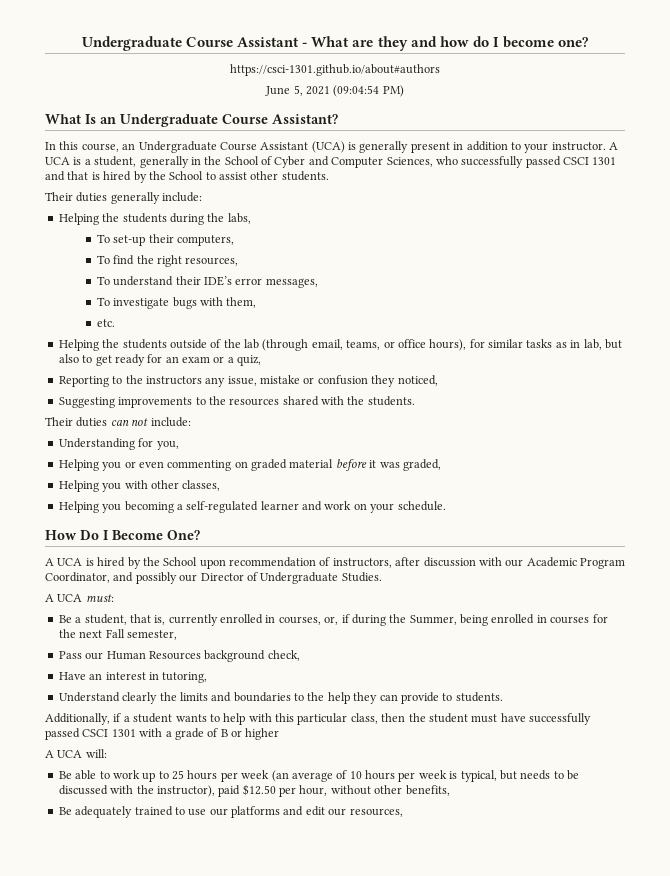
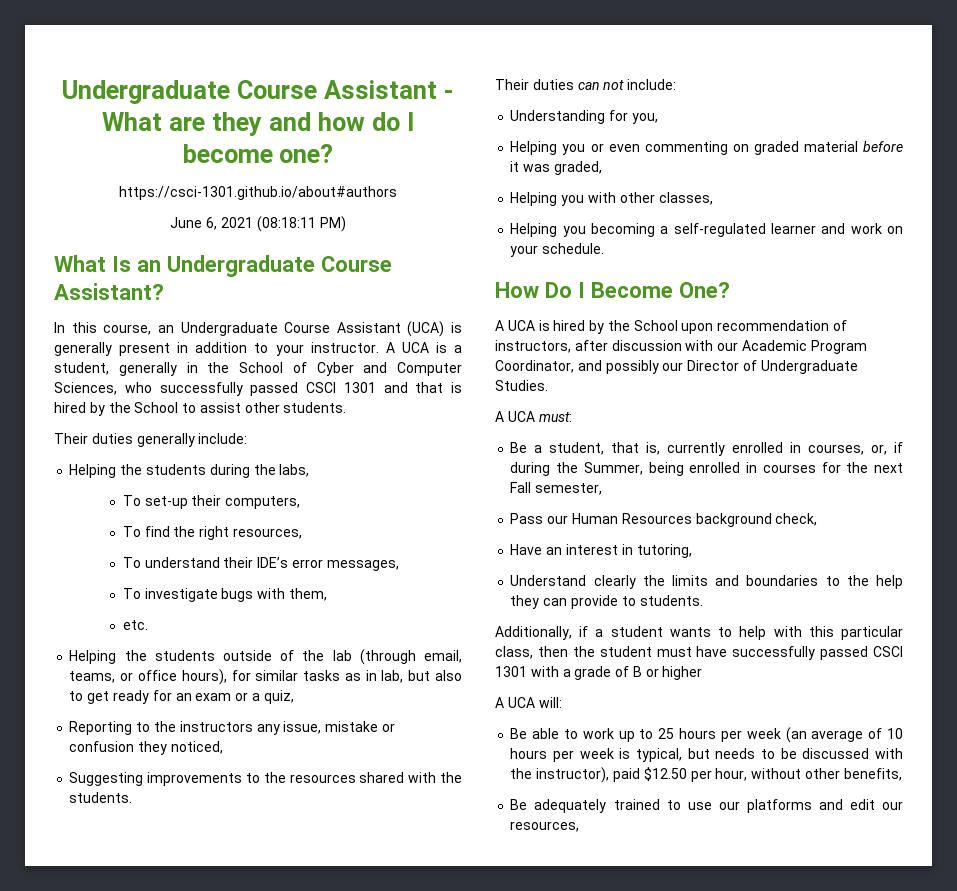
[293,85,380,97] 5, 2021 (09:04:54 -> [206,216,316,232] 6, 2021 (08:18:11

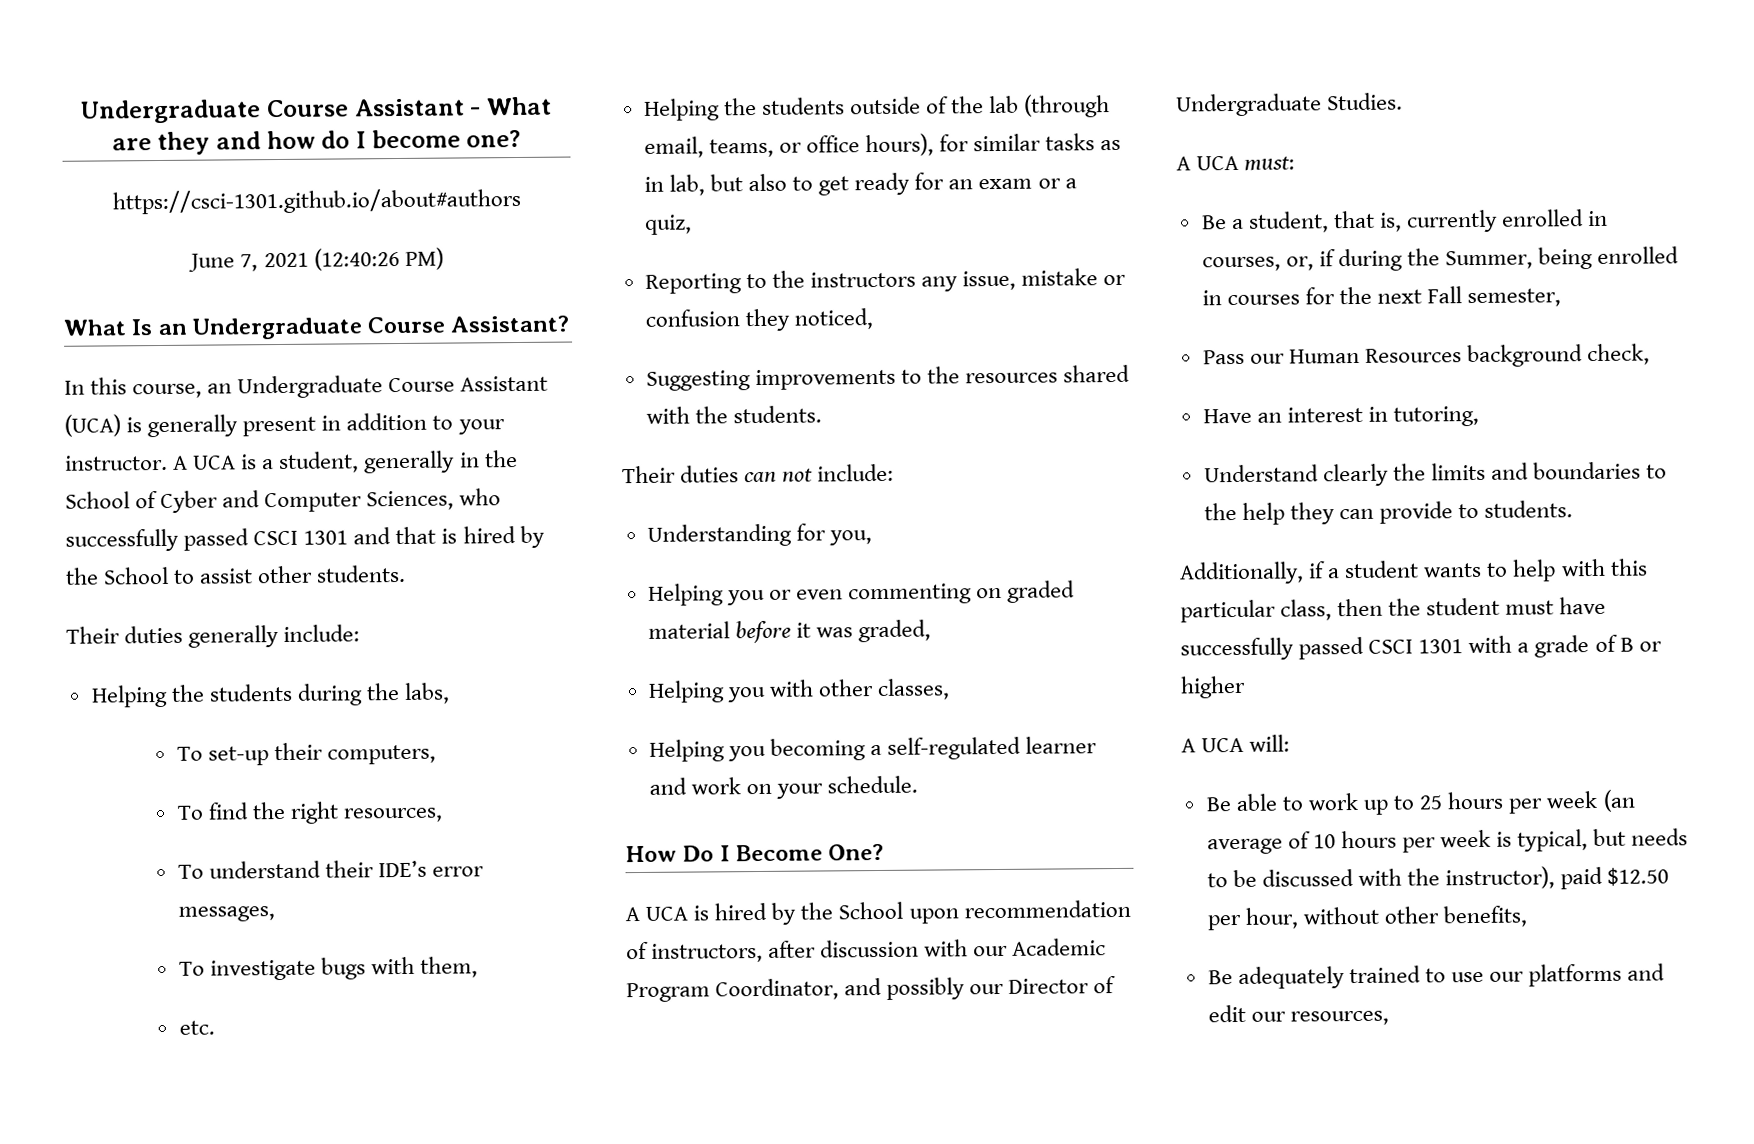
[206,216,316,232] 6, 2021 (08:18:11 -> [240,247,400,272] 7, 2021 (12:40:26

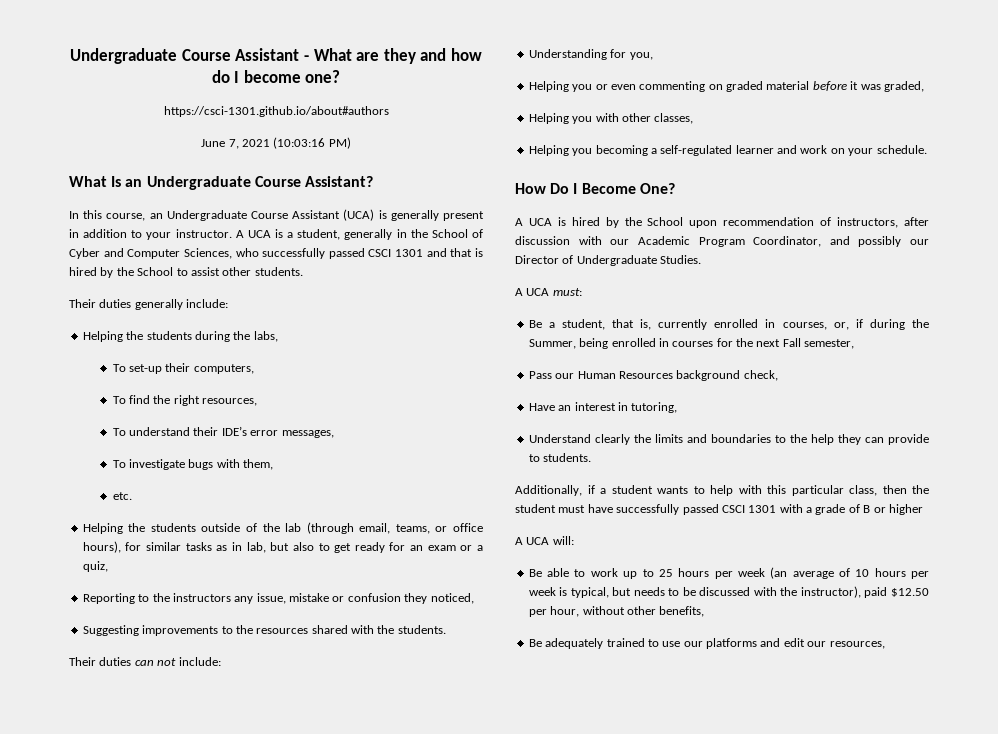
[313,247,400,271] (12:40:26 -> [273,137,326,149] (10:03:16

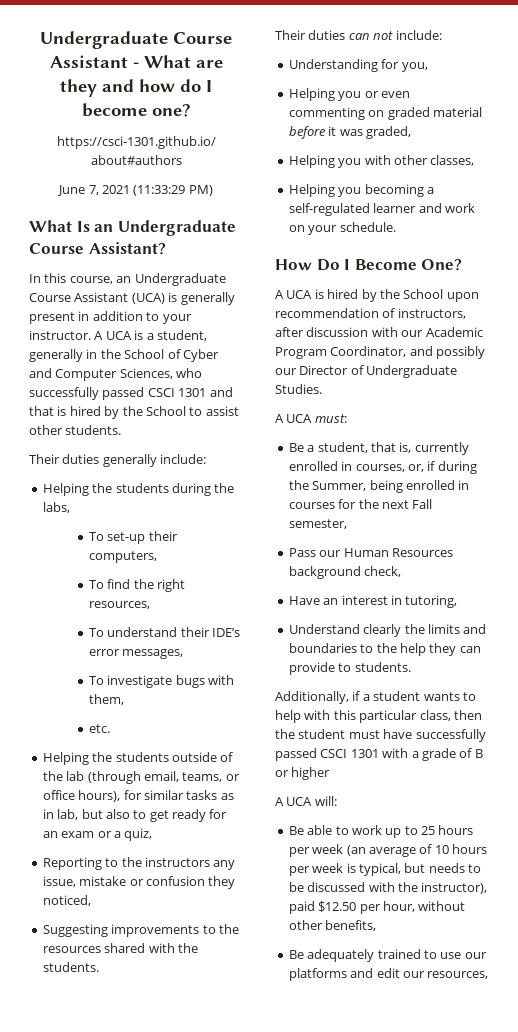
[273,137,326,149] (10:03:16 -> [133,185,186,196] (11:33:29

